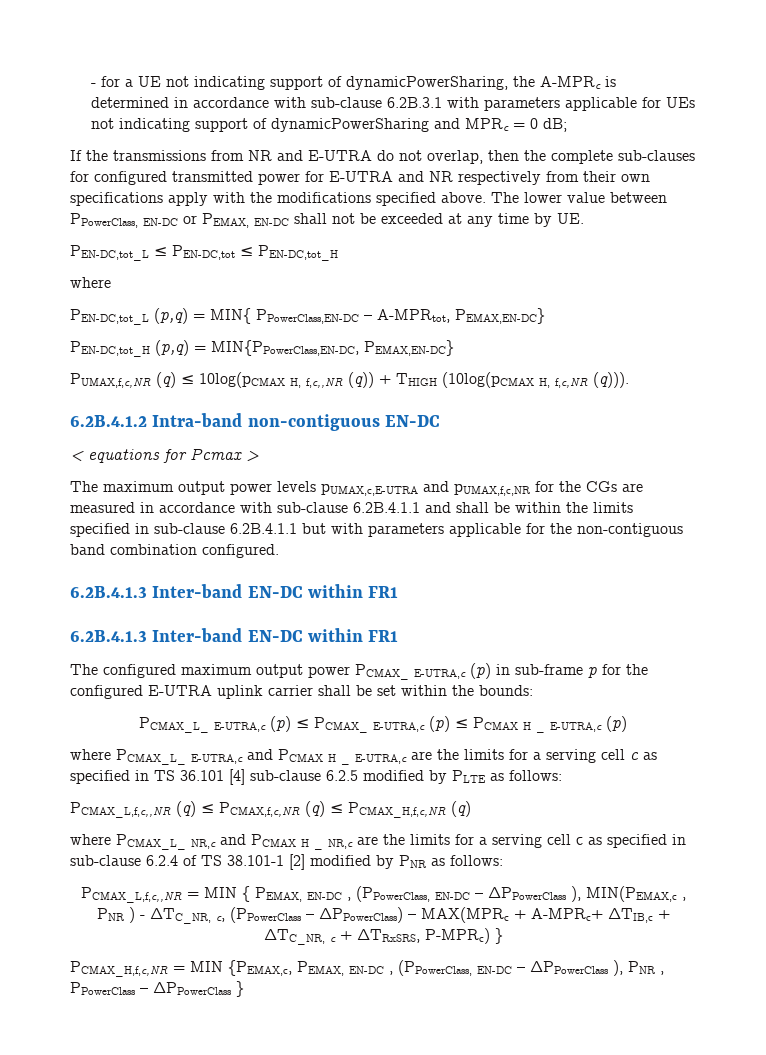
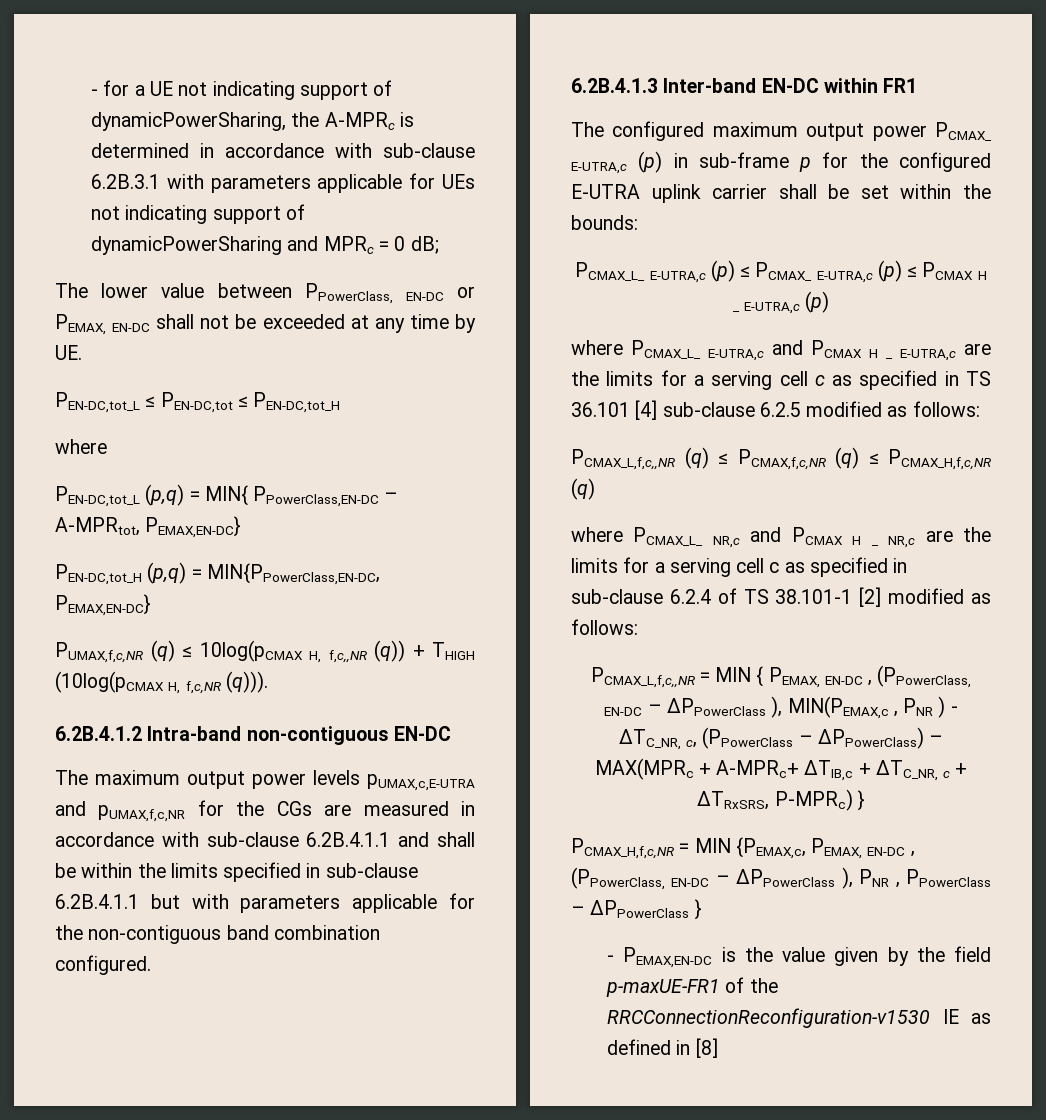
[70,150,695,164] [70,171,650,185] [70,192,486,206] If the transmissions from NR and E-UTRA do not overlap, then the complete sub-clauses for configured transmitted power for E-UTRA and NR respectively from their own specifications apply with the modifications specified above. -> (439, 245) none
[70,448,259,463] // < equations for Pcmax > -> (451, 733) none
[70,628,399,642] // 6.2B.4.1.3 Inter-band EN-DC within FR1 -> (918, 85) none
[429,770,486,784] by PLTE -> (883, 409) none
[376,855,426,869] by PNR -> (965, 596) none
(244, 989) none -> [607,946,991,968] [606,977,778,997] [607,1008,991,1028] [607,1038,718,1058] // - PEMAX,EN-DC is the value given by the field p-maxUE-FR1 of the RRCConnectionReconfiguration-v1530 IE as defined in [8]

